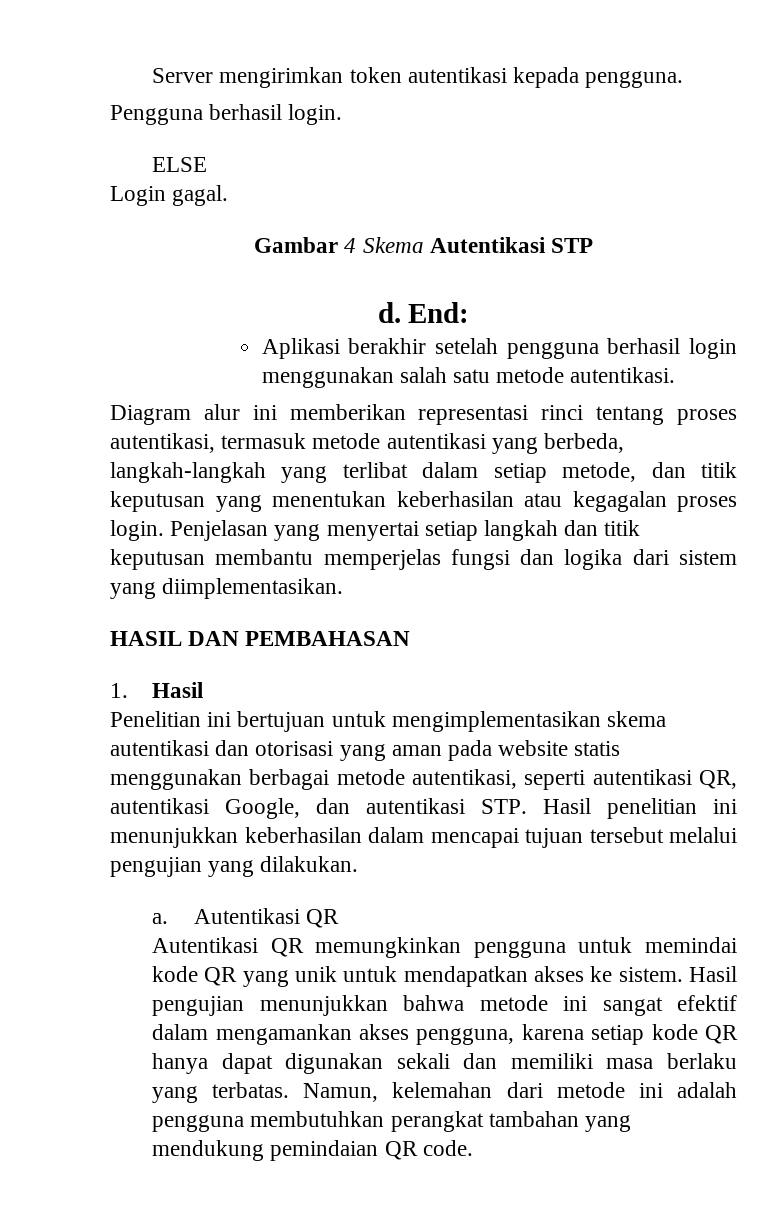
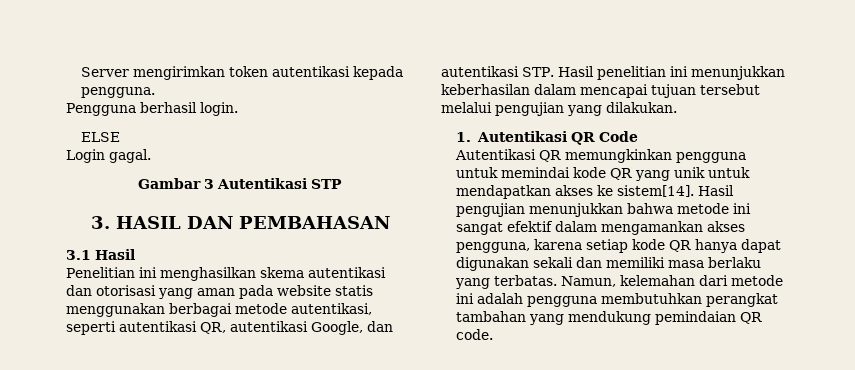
[344,237,424,253] 4 Skema -> [204,179,214,189] 3
[377,302,470,323] [261,338,737,359] [261,367,676,388] [110,404,737,425] [110,433,625,454] [110,462,737,483] [110,491,737,512] [110,520,641,541] [110,549,737,570] [110,578,344,599] d. End: // Aplikasi berakhir setelah pengguna berhasil login menggunakan salah satu metode autentikasi. // Diagram alur ini memberikan representasi rinci tentang proses autentikasi, termasuk metode autentikasi yang berbeda, langkah-langkah yang terlibat dalam setiap metode, dan titik keputusan yang menentukan keberhasilan atau kegagalan proses login. Penjelasan yang menyertai setiap langkah dan titik keputusan membantu memperjelas fungsi dan logika dari sistem yang diimplementasikan. // -> [90,216,110,229] 3.
[110,683,128,698] 1. -> [66,250,91,260] 3.1
[237,711,601,732] bertujuan untuk mengimplementasikan -> [160,267,256,281] menghasilkan
[152,908,340,928] a. Autentikasi QR -> [456,131,638,145] 1. Autentikasi QR Code
[618,967,683,982] sistem. -> [617,185,695,197] sistem[14].

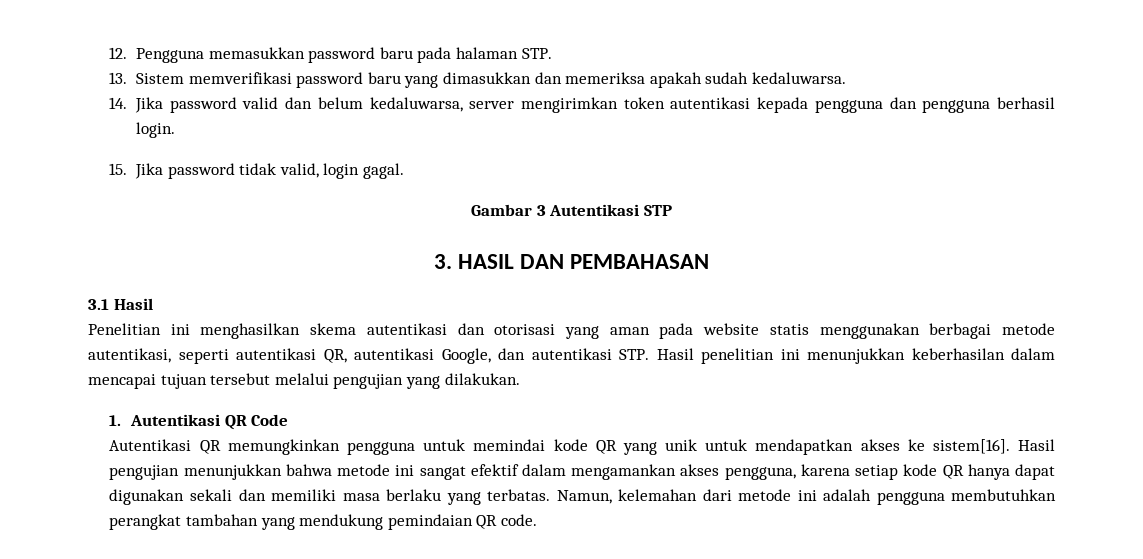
[81,67,130,77] Server -> [109,47,552,63] [109,72,846,88] [109,97,515,113] 12. Pengguna memasukkan password baru pada halaman STP. // 13. Sistem memverifikasi password baru yang dimasukkan dan memeriksa apakah sudah kedaluwarsa. // 14. Jika password valid dan belum kedaluwarsa, server
[81,87,156,98] [66,103,136,116] pengguna. // Pengguna -> [814,97,991,113] pengguna dan pengguna
[81,132,121,142] [66,149,105,163] ELSE // Login -> [109,163,360,179] 15. Jika password tidak valid, login
[617,185,695,197] sistem[14]. -> [932,439,1010,454] sistem[16].

